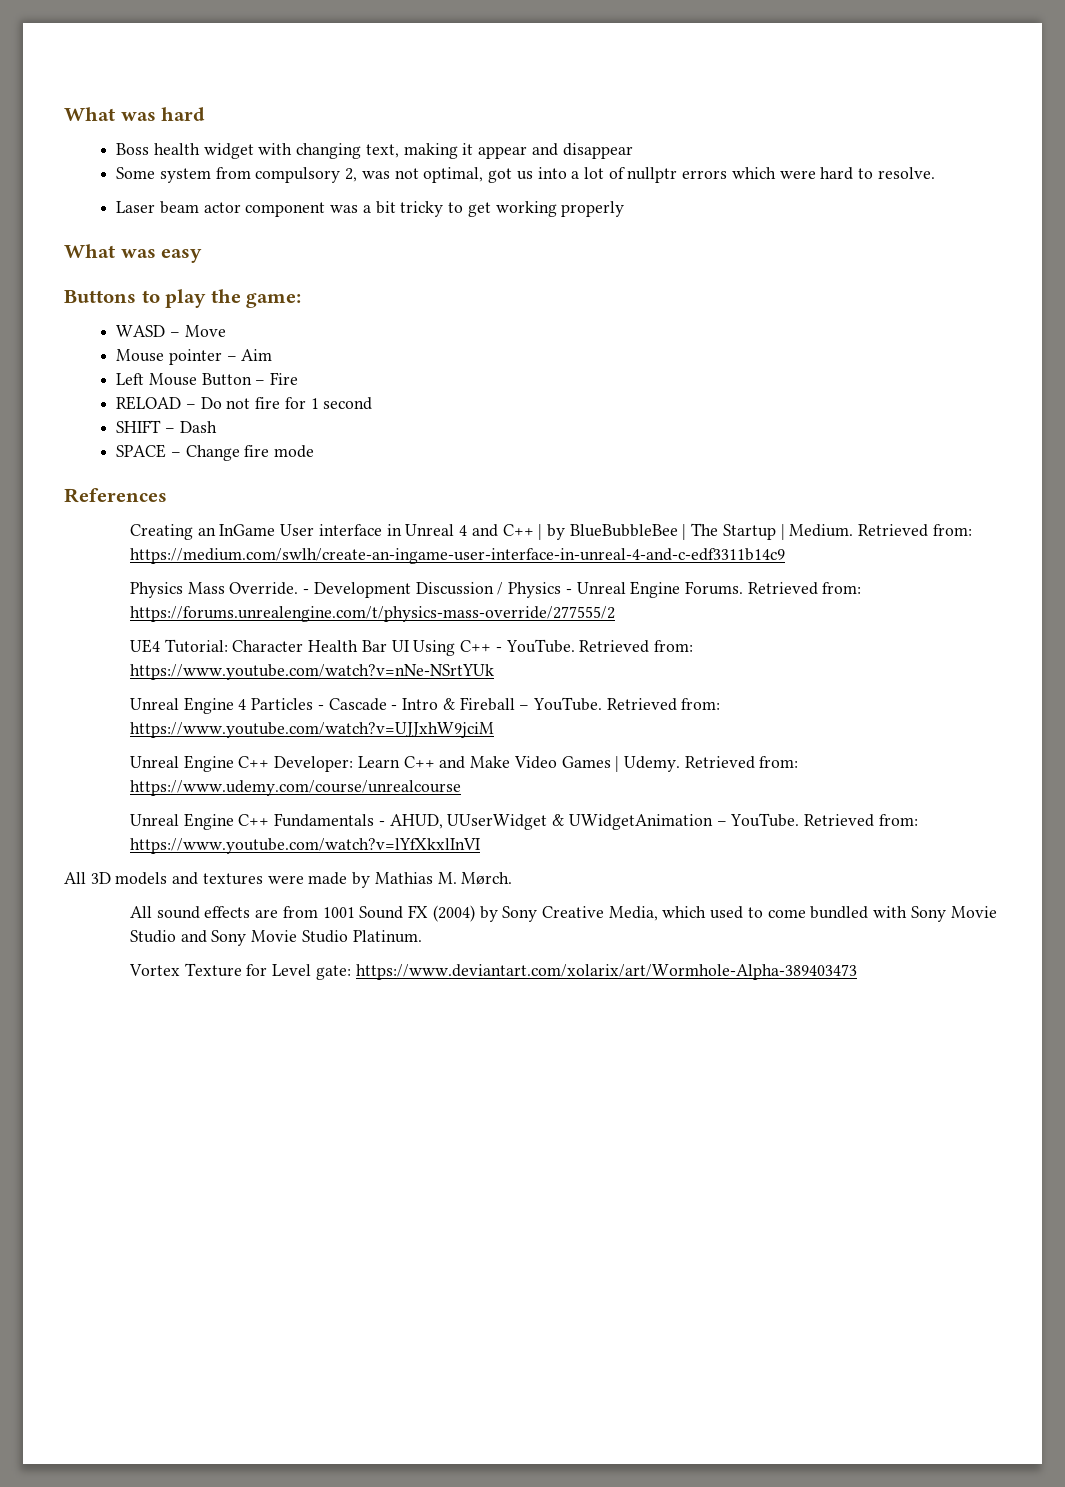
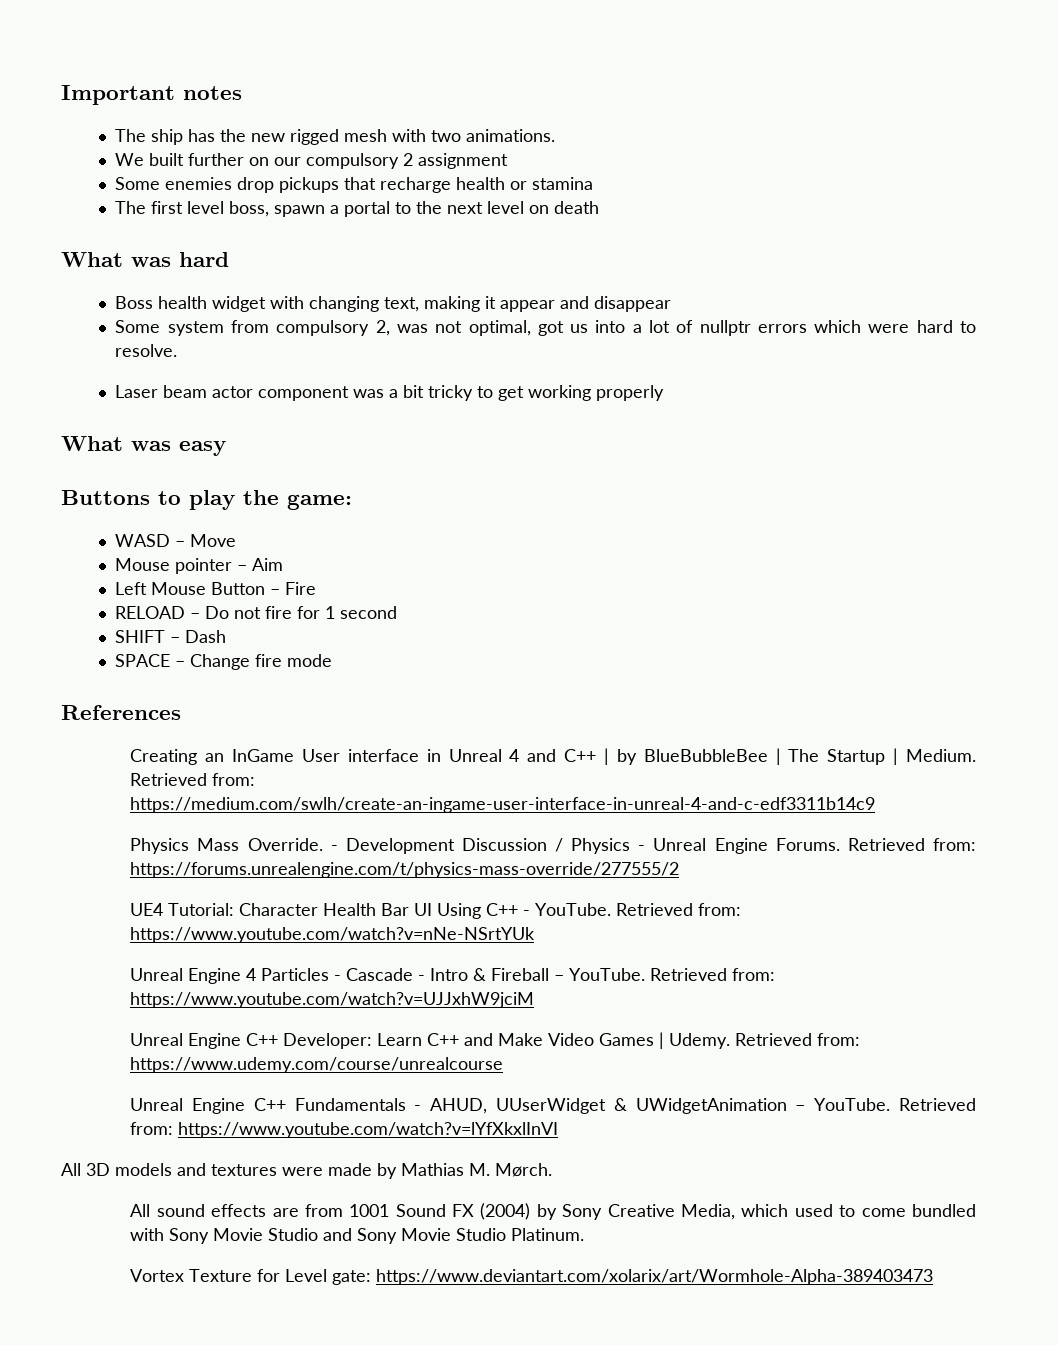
(64, 114) none -> [61,85,242,105] [115,129,556,145] [115,153,509,169] [115,177,594,193] [115,201,600,217] Important notes // The ship has the new rigged mesh with two animations. // We built further on our compulsory 2 assignment // Some enemies drop pickups that recharge health or stamina // The first level boss, spawn a portal to the next level on death //

